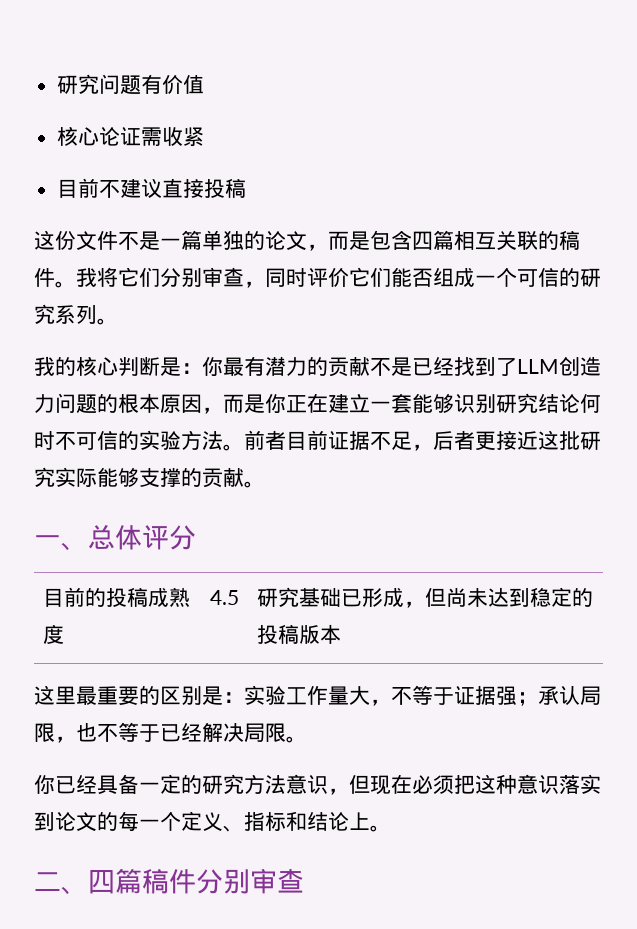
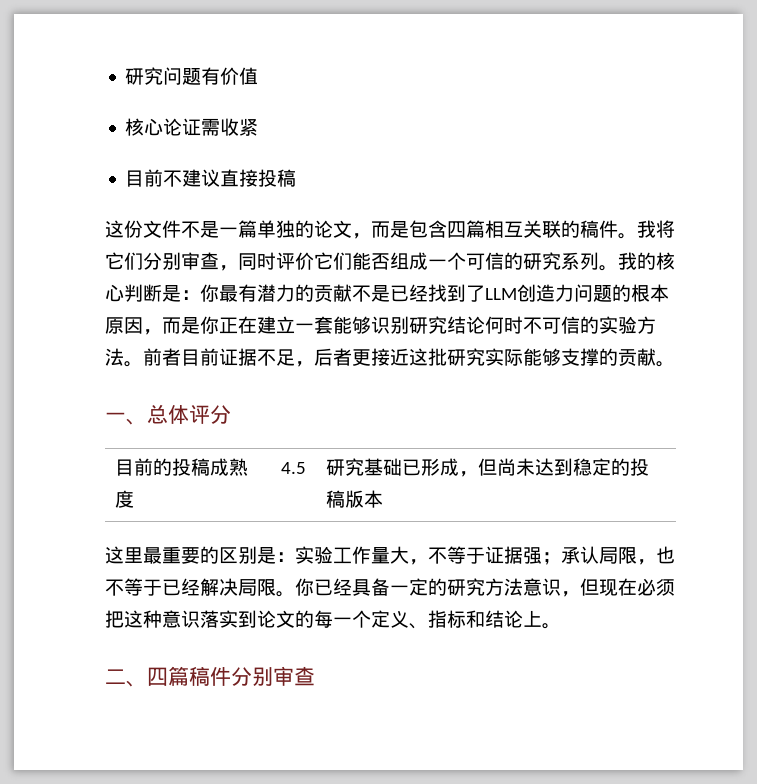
(118, 321) // -> (618, 268) none
(307, 739) // -> (295, 594) none

